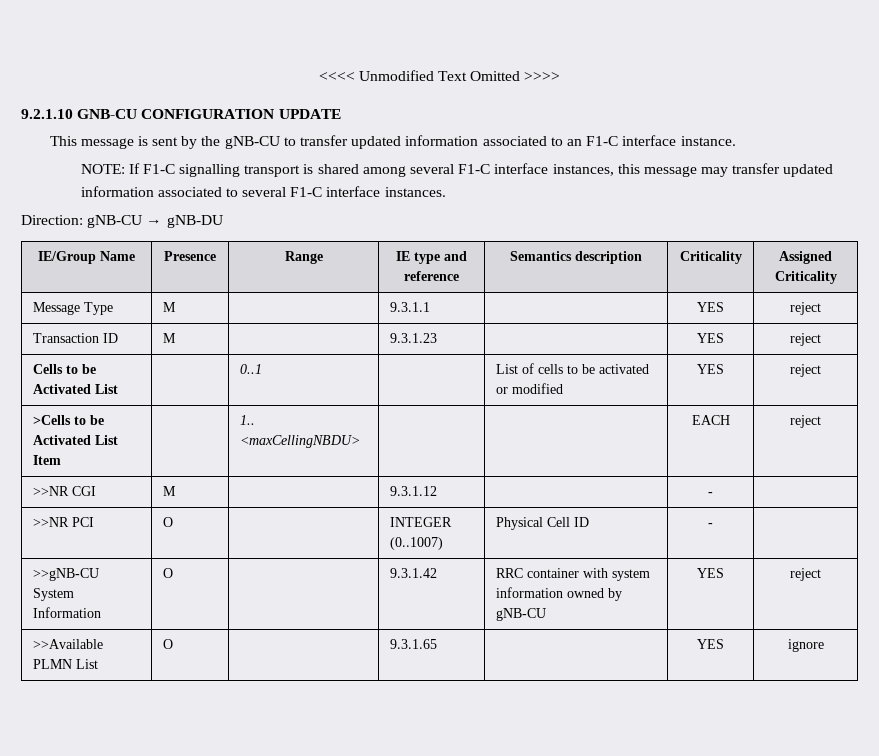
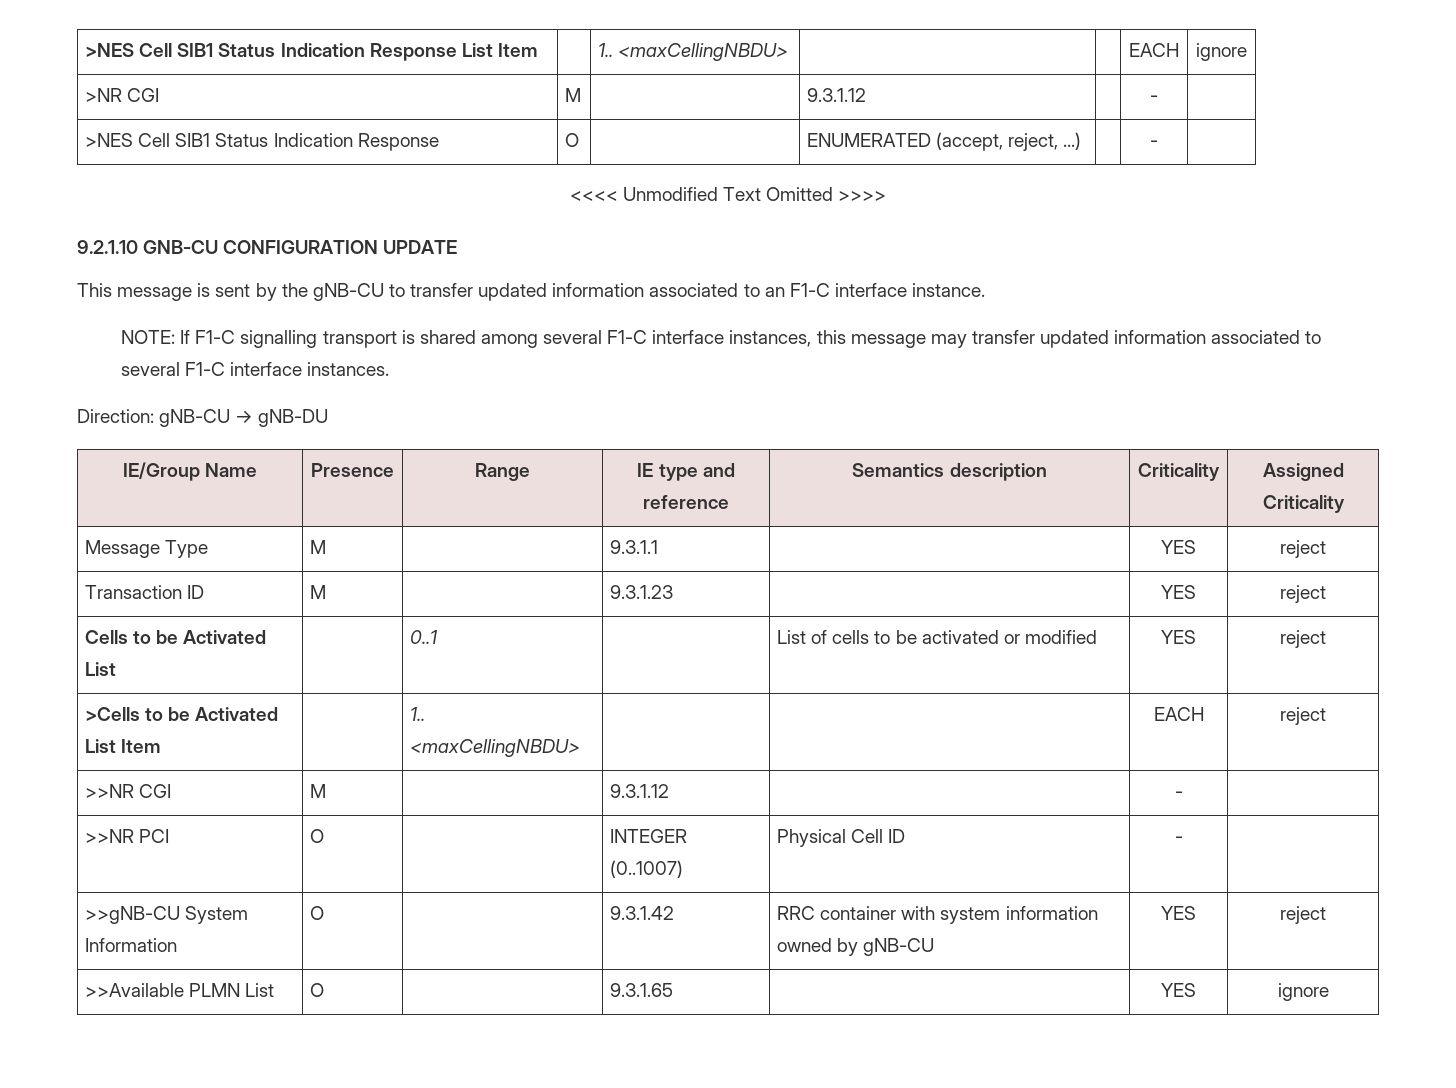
(318, 76) none -> [84,43,538,61] [597,43,789,61] [1129,43,1179,57] [1196,43,1247,61] [84,88,160,102] [564,88,581,102] [806,88,866,102] [1150,95,1158,102] [84,133,439,151] [564,133,579,147] [806,132,1082,151] [1150,140,1158,147] >NES Cell SIB1 Status Indication Response List Item | | 1.. <maxCellingNBDU> | | | EACH | ignore // >NR CGI | M | | 9.3.1.12 | | - | // >NES Cell SIB1 Status Indication Response | O | | ENUMERATED (accept, reject, ...) | | - | //

